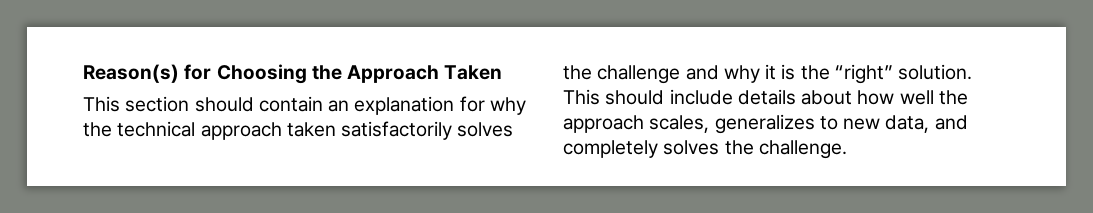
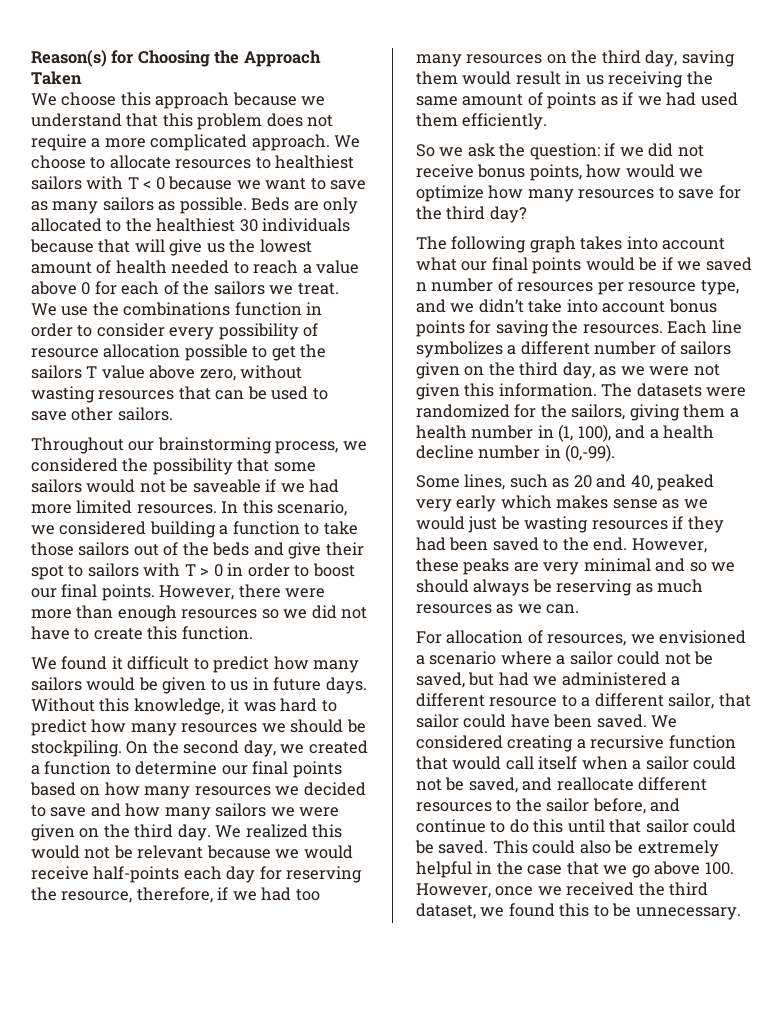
[83,96,526,115] [83,121,514,140] [563,64,973,84] [563,89,968,105] [563,114,968,134] [563,140,847,159] This section should contain an explanation for why the technical approach taken satisfactorily solves the challenge and why it is the “right” solution. This should include details about how well the approach scales, generalizes to new data, and completely solves the challenge. -> [31,92,326,109] [31,113,334,130] [31,134,361,151] [31,155,355,169] [31,176,367,190] [31,197,359,214] [31,218,351,232] [30,239,312,256] [31,260,360,274] [31,281,339,295] [31,302,323,316] [31,323,319,340] [31,344,327,361] [31,365,303,381] [31,386,328,403] [31,407,173,421] [31,437,367,454] [31,458,316,475] [31,479,340,493] [31,500,348,516] [31,521,358,538] [31,542,364,559] [31,563,355,580] [31,584,326,601] [31,605,368,622] [31,626,253,640] [31,656,360,673] [31,677,367,694] [31,698,337,715] [31,719,366,736] [31,740,368,757] [31,761,342,778] [30,782,366,799] [31,803,340,820] [31,824,343,841] [31,845,353,859] [31,866,363,883] [31,887,320,903] [416,50,735,67] [416,71,713,88] [416,92,738,109] [416,113,548,130] [416,143,704,160] [416,164,704,181] [416,185,741,202] [416,206,527,223] [416,236,726,253] [416,257,752,274] [416,278,739,295] [416,299,717,313] [416,320,742,337] [416,341,732,358] [416,362,720,379] [416,383,747,400] [416,404,739,421] [416,424,715,442] [416,444,616,462] [416,474,715,491] [416,495,708,512] [416,516,724,533] [416,537,707,553] [416,558,736,575] [416,579,704,596] [416,604,580,614] [416,630,747,646] [416,651,714,665] [416,672,681,688] [416,693,751,709] [416,714,678,728] [416,735,736,752] [416,756,737,770] [416,777,708,793] [416,798,681,814] [416,819,737,833] [415,840,719,857] [416,861,734,878] [416,882,709,898] [416,903,741,920] We choose this approach because we understand that this problem does not require a more complicated approach. We choose to allocate resources to healthiest sailors with T < 0 because we want to save as many sailors as possible. Beds are only allocated to the healthiest 30 individuals because that will give us the lowest amount of health needed to reach a value above 0 for each of the sailors we treat. We use the combinations function in order to consider every possibility of resource allocation possible to get the sailors T value above zero, without wasting resources that can be used to save other sailors. // Throughout our brainstorming process, we considered the possibility that some sailors would not be saveable if we had more limited resources. In this scenario, we considered building a function to take those sailors out of the beds and give their spot to sailors with T > 0 in order to boost our final points. However, there were more than enough resources so we did not have to create this function. // We found it difficult to predict how many sailors would be given to us in future days. Without this knowledge, it was hard to predict how many resources we should be stockpiling. On the second day, we created a function to determine our final points based on how many resources we decided to save and how many sailors we were given on the third day. We realized this would not be relevant because we would receive half-points each day for reserving the resource, therefore, if we had too many resources on the third day, saving them would result in us receiving the same amount of points as if we had used them efficiently. // So we ask the question: if we did not receive bonus points, how would we optimize how many resources to save for the third day? // The following graph takes into account what our final points would be if we saved n number of resources per resource type, and we didn’t take into account bonus points for saving the resources. Each line symbolizes a different number of sailors given on the third day, as we were not given this information. The datasets were randomized for the sailors, giving them a health number in (1, 100), and a health decline number in (0,-99). // Some lines, such as 20 and 40, peaked very early which makes sense as we would just be wasting resources if they had been saved to the end. However, these peaks are very minimal and so we should always be reserving as much resources as we can. // For allocation of resources, we envisioned a scenario where a sailor could not be saved, but had we administered a different resource to a different sailor, that sailor could have been saved. We considered creating a recursive function that would call itself when a sailor could not be saved, and reallocate different resources to the sailor before, and continue to do this until that sailor could be saved. This could also be extremely helpful in the case that we go above 100. However, once we received the third dataset, we found this to be unnecessary.

